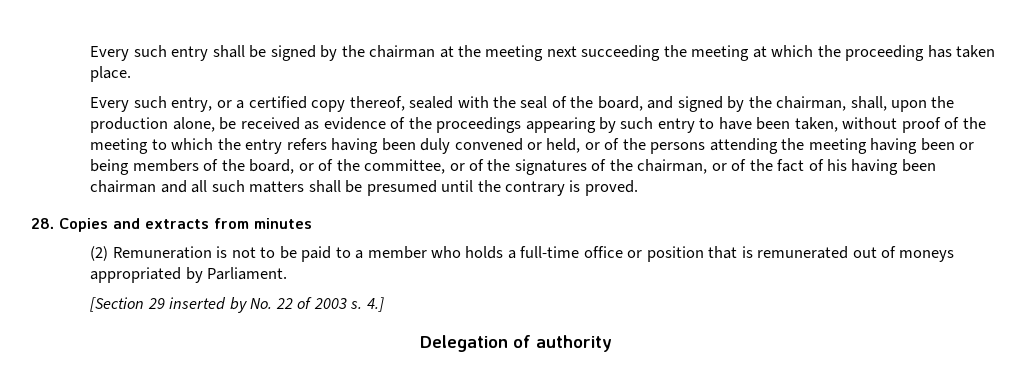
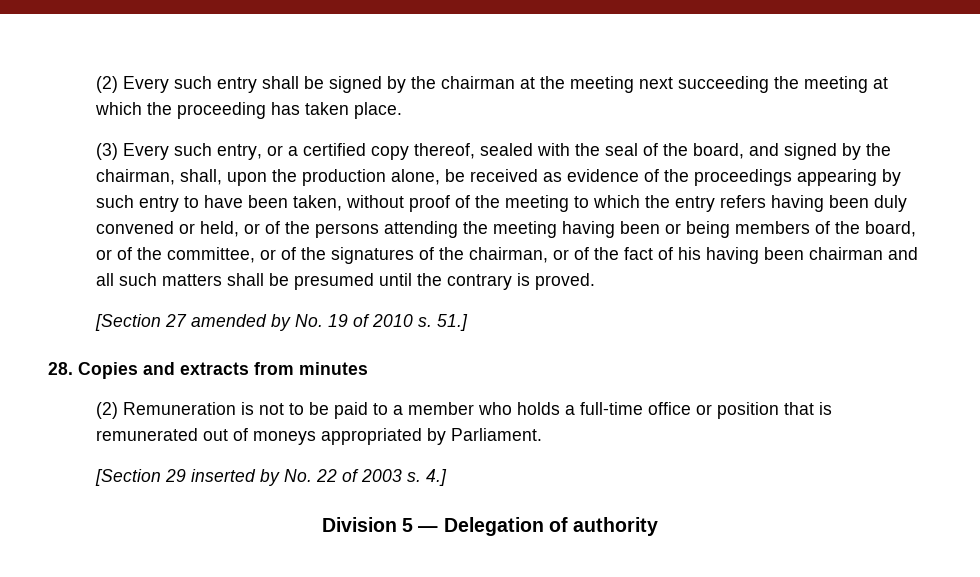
(90, 53) none -> [96,76,119,93] (2)
(132, 74) none -> [96,143,119,160] (3)
(638, 188) none -> [95,314,469,331] // [Section 27 amended by No. 19 of 2010 s. 51.]
(384, 304) none -> [321,517,439,532] Division 5 —

